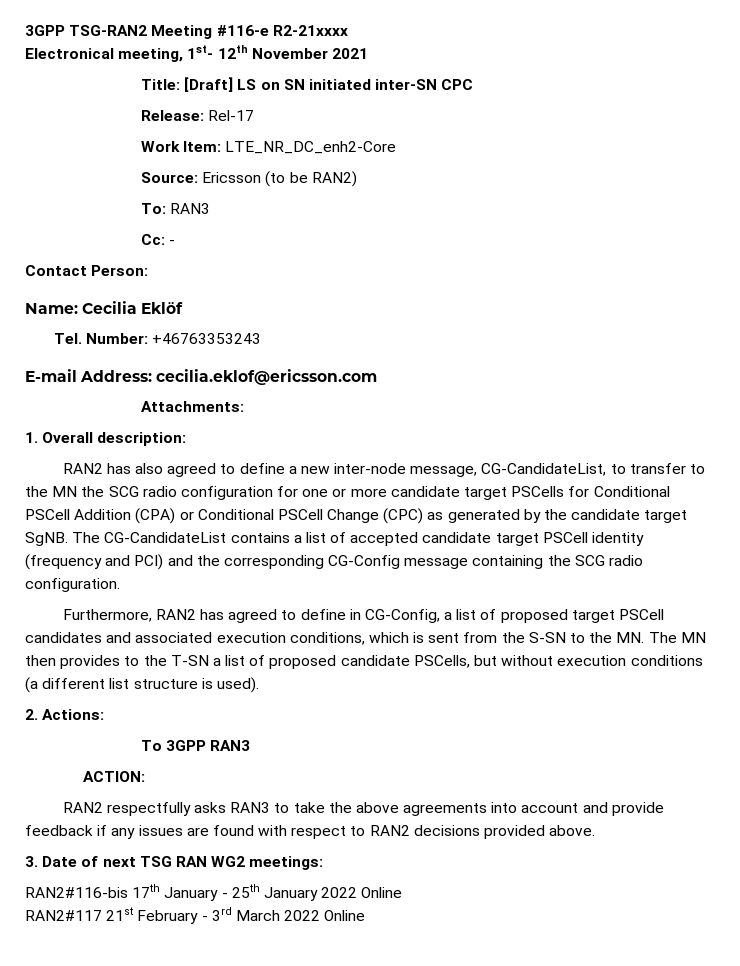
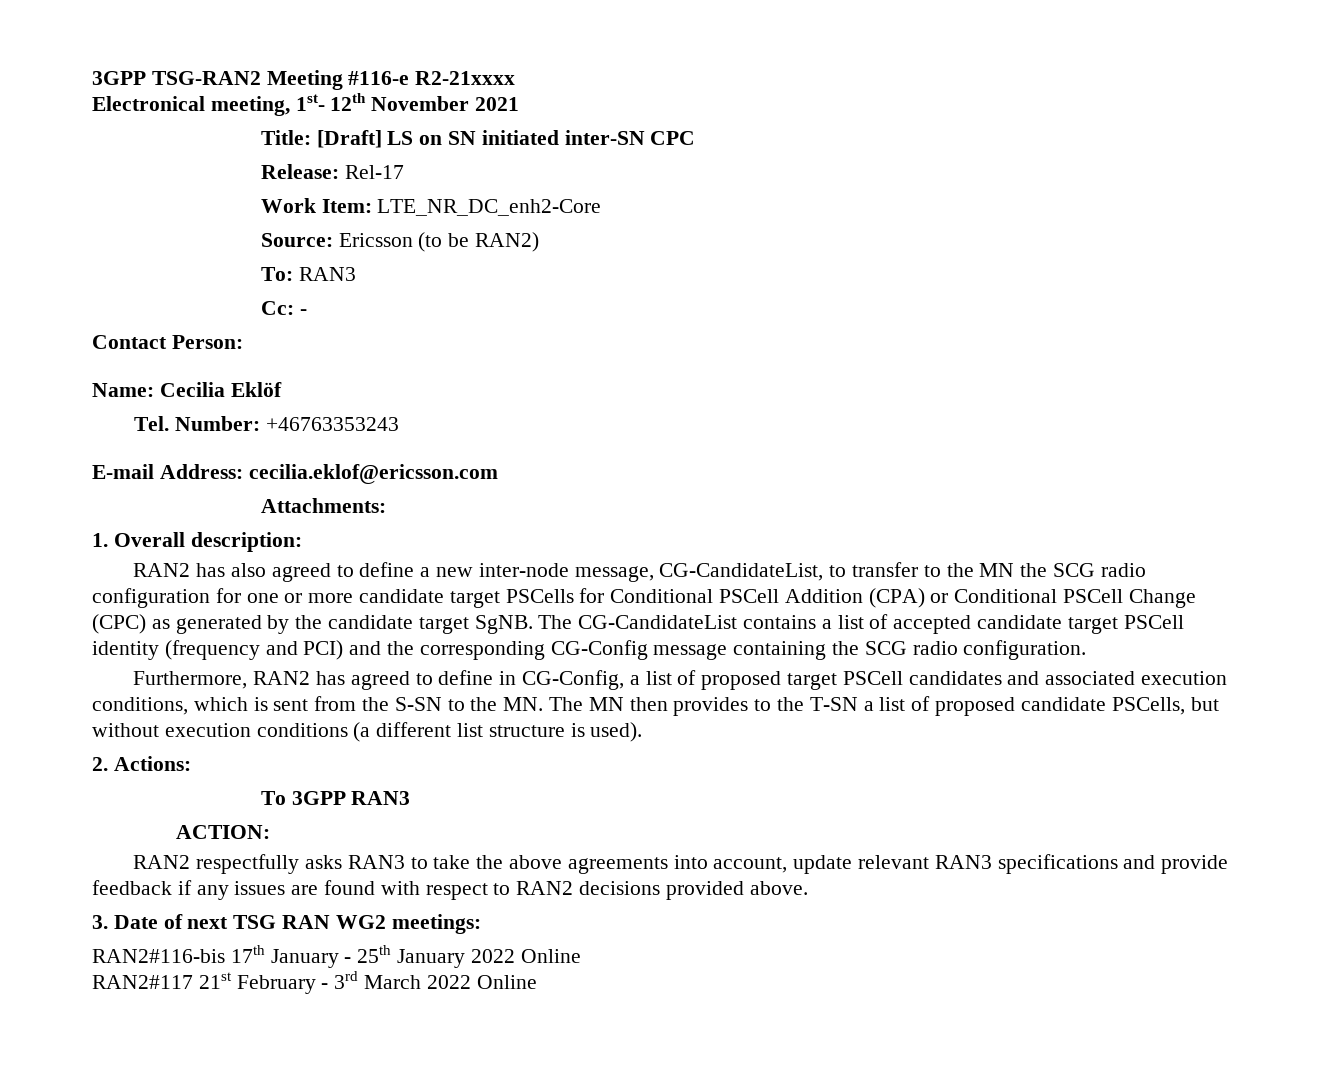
[521,803,579,813] account -> [713,854,1118,874] account, update relevant RAN3 specifications

